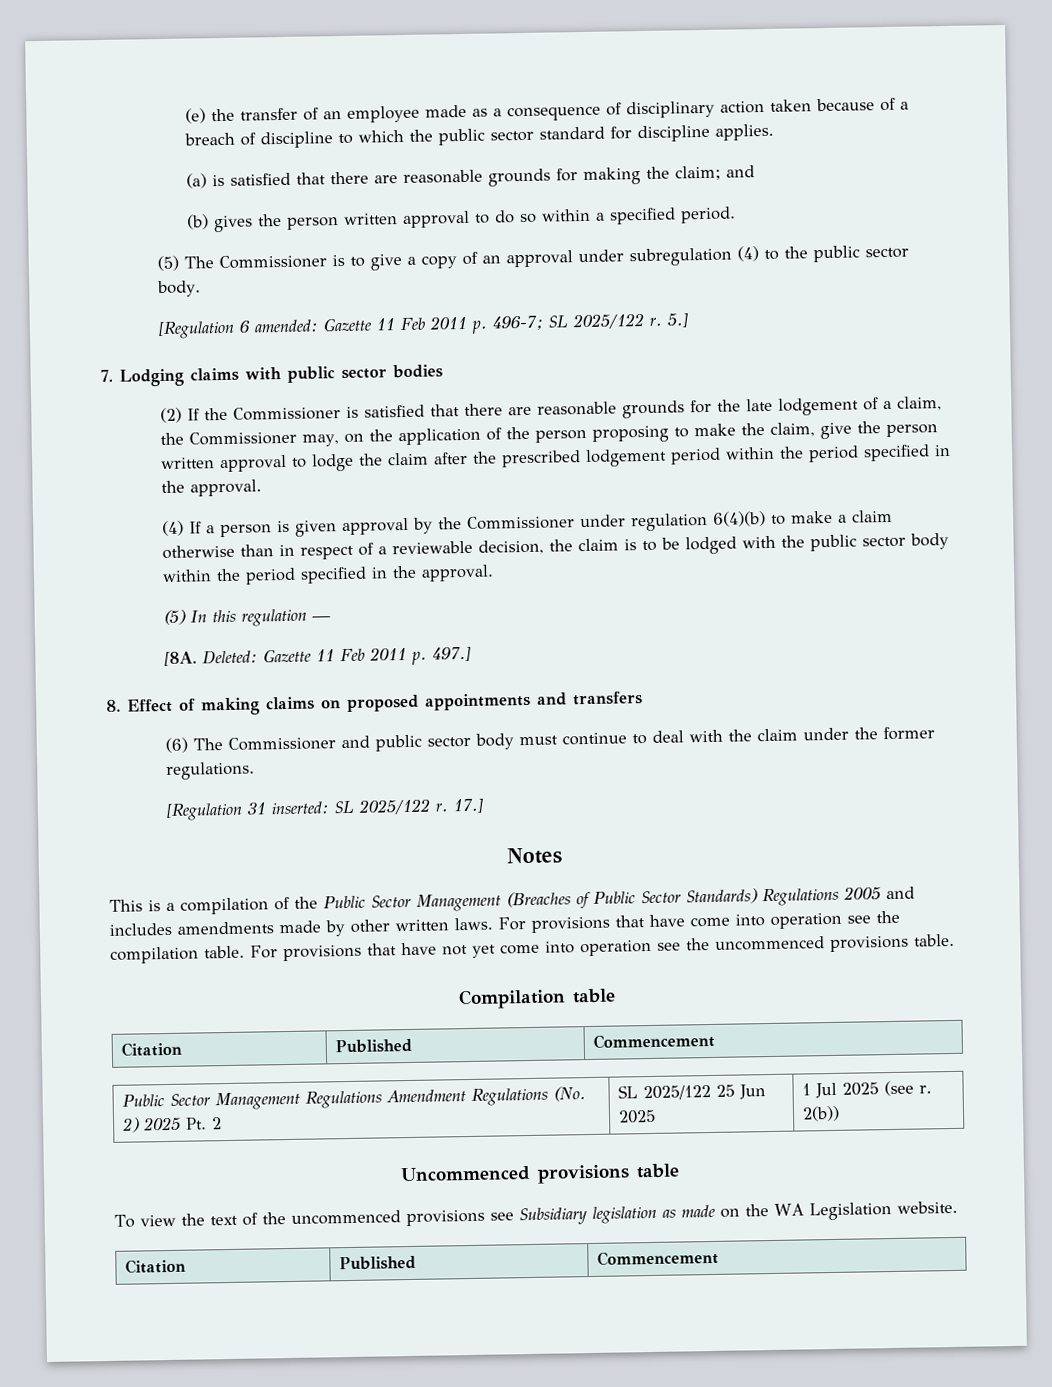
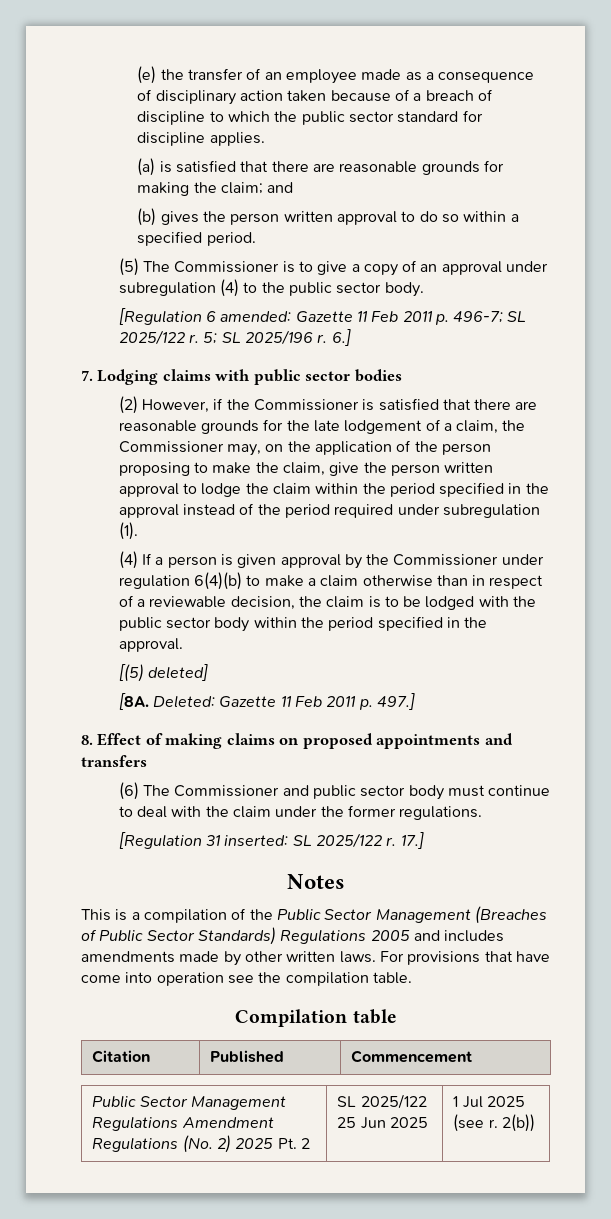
[667,312,690,328] 5.] -> [203,329,351,346] 5; SL 2025/196 r. 6.]
[187,408,201,421] If -> [141,398,224,413] However, if
[433,444,952,468] [161,479,263,497] after the prescribed lodgement period within the period specified in the approval. -> [315,482,549,497] [118,503,540,518] [118,522,138,540] within the period specified in the approval instead of the period required under subregulation (1).
[163,608,332,627] (5) In this regulation — -> [118,664,208,682] [(5) deleted]
[250,933,955,962] For provisions that have not yet come into operation see the uncommenced provisions table. -> (412, 978) none
[399,1163,680,1184] [114,1200,958,1228] [124,1258,186,1274] [338,1255,416,1271] [596,1249,719,1266] // Uncommenced provisions table // To view the text of the uncommenced provisions see Subsidiary legislation as made on the WA Legislation website. // Citation | Published | Commencement -> (535, 1123) none

